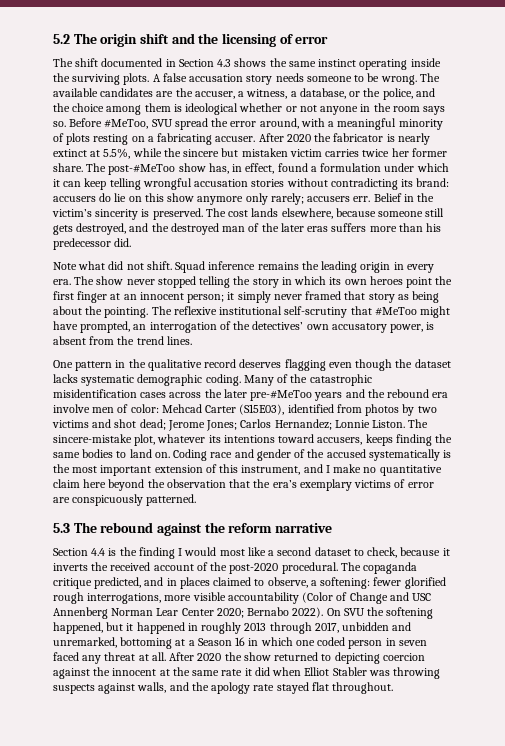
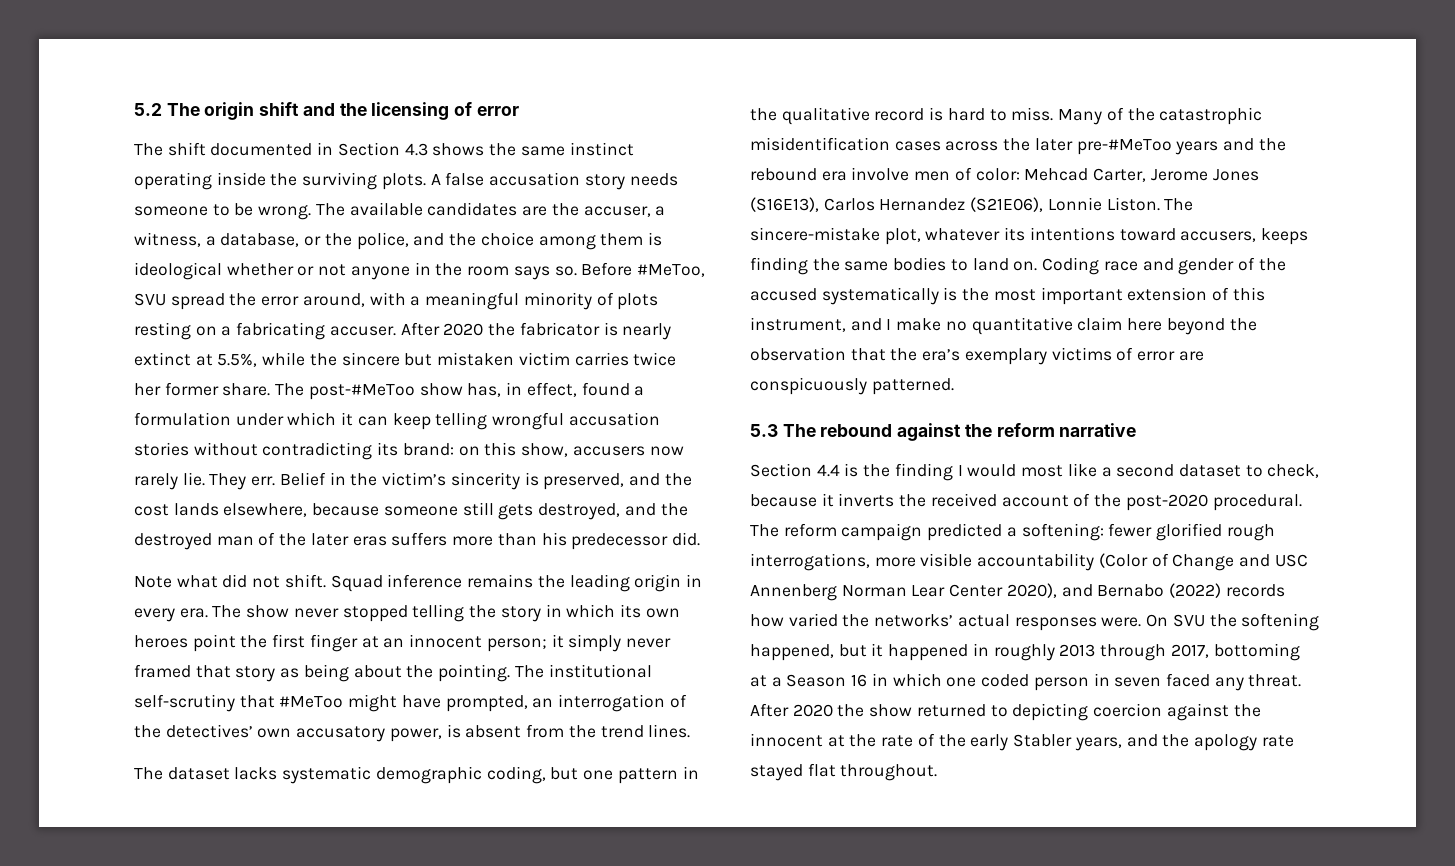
[53,193,351,205] accusers do lie on this show anymore only rarely; accusers -> [458,442,684,457] [134,472,247,490] on this show, accusers now rarely lie. They
[152,208,226,220] preserved. The -> [543,473,692,490] preserved, and the
[173,306,217,315] reflexive -> (544, 671) none
[53,360,73,368] One -> [134,766,614,784] The dataset lacks systematic demographic coding, but one
[239,359,451,371] [53,374,241,386] deserves flagging even though the dataset lacks systematic demographic coding. -> [929,107,1054,121] is hard to miss.
[205,404,437,416] [52,419,332,431] Carter (S15E03), identified from photos by two victims and shot dead; Jerome Jones; Carlos Hernandez; -> [1093,168,1259,182] [750,197,1044,212] Carter, Jerome Jones (S16E13), Carlos Hernandez (S21E06),
[363,562,418,574] [53,577,308,589] copaganda critique predicted, and in places claimed to observe, -> [783,523,1003,541] reform campaign predicted
[216,607,324,618] 2020; Bernabo 2022). -> [1006,583,1285,598] [750,613,1142,631] 2020), and Bernabo (2022) records how varied the networks’ actual responses were.
[342,622,412,631] [53,637,117,648] unbidden and unremarked, -> (1209, 651) none
[104,652,166,661] threat at all. -> [1248,674,1302,687] threat.
[192,667,441,679] [53,682,167,694] same rate it did when Elliot Stabler was throwing suspects against walls, -> [881,733,1122,751] rate of the early Stabler years,

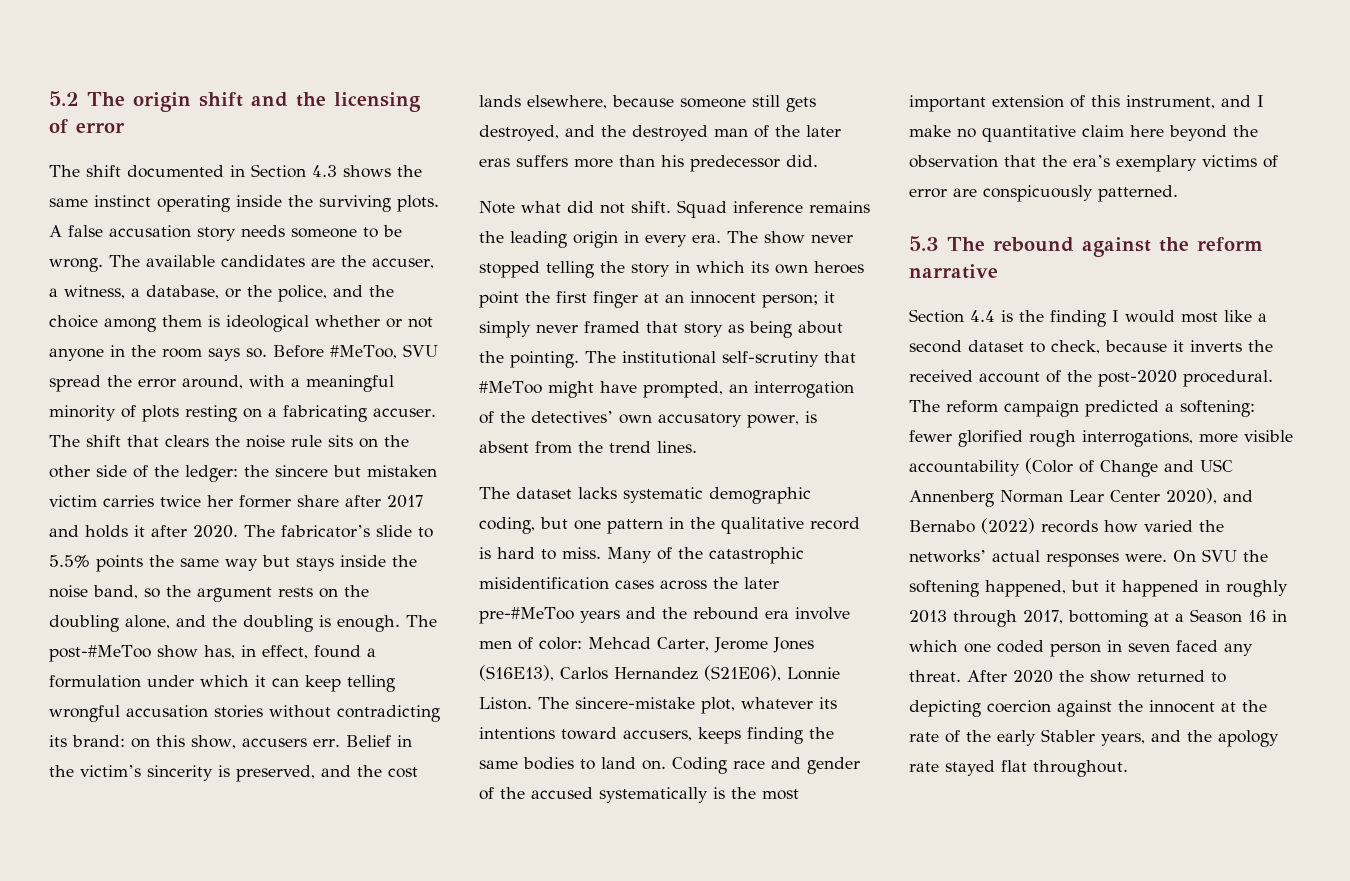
[400,322,672,340] [134,352,306,367] After 2020 the fabricator is nearly extinct at 5.5%, while -> [49,435,409,448] [49,465,238,482] The shift that clears the noise rule sits on the other side of the ledger:
[222,383,271,396] share. -> [297,495,423,508] [49,525,433,538] [49,555,417,572] [49,585,369,602] [49,615,400,632] share after 2017 and holds it after 2020. The fabricator’s slide to 5.5% points the same way but stays inside the noise band, so the argument rests on the doubling alone, and the doubling is enough.
[649,446,684,456] [134,472,247,490] now rarely lie. They -> (307, 742) none

